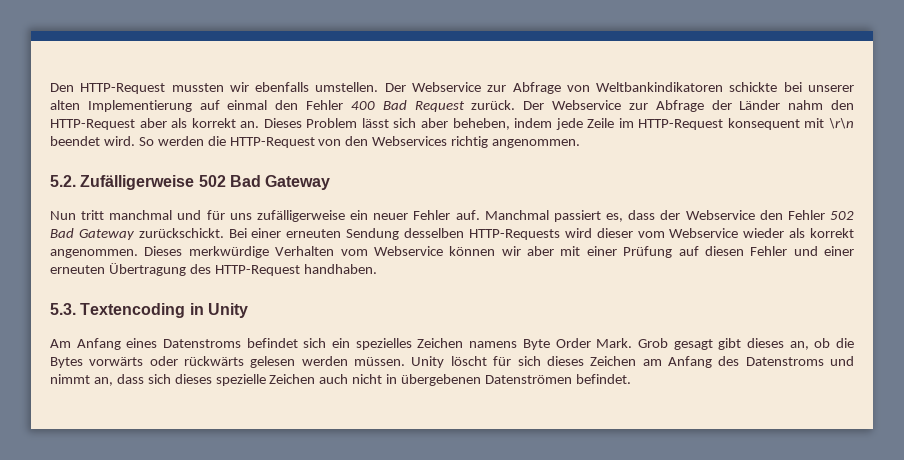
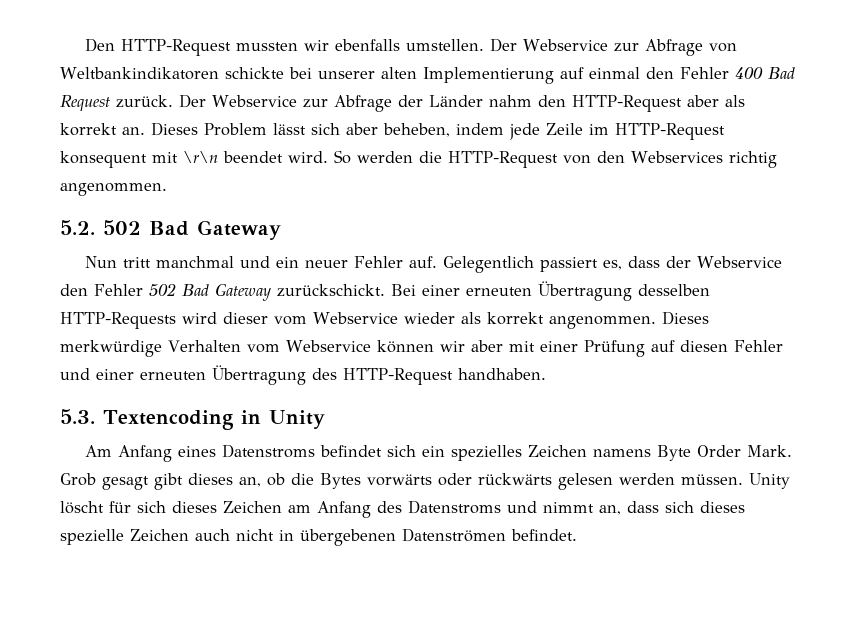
[80,175,195,190] Zufälligerweise -> (95, 227) none
[206,210,345,222] für uns zufälligerweise -> (270, 262) none
[484,210,549,220] Manchmal -> [442,256,534,273] Gelegentlich
[346,228,400,240] Sendung -> [538,281,632,301] Übertragung

